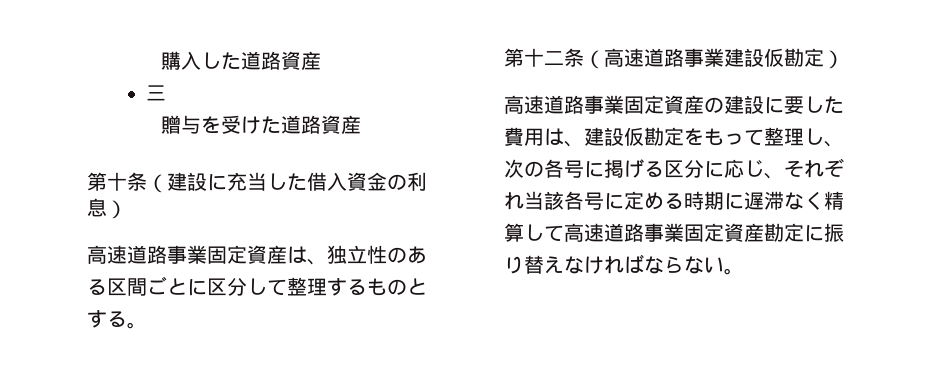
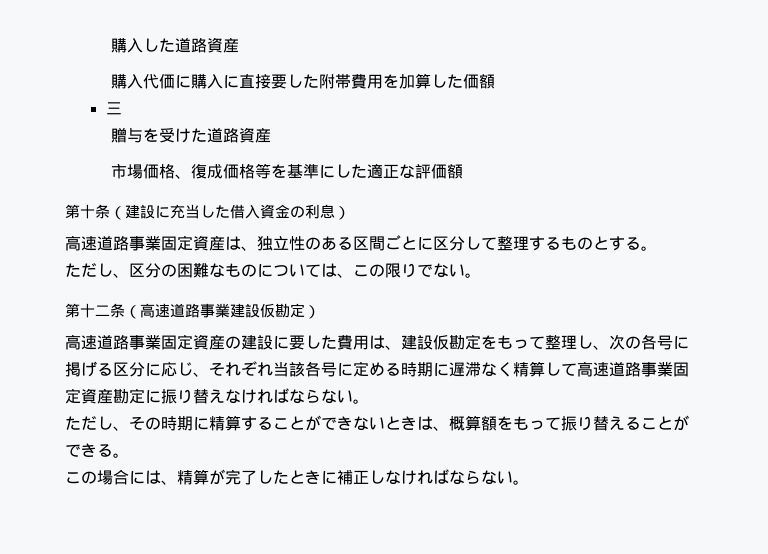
(322, 60) none -> [111,73,496,89] // 購入代価に購入に直接要した附帯費用を加算した価額
(362, 124) none -> [111,163,464,179] // 市場価格、復成価格等を基準にした適正な評価額
(147, 325) none -> [65,263,481,278] // ただし、区分の困難なものについては、この限りでない。
(744, 271) none -> [65,415,689,431] [65,443,129,458] [65,469,529,485] // ただし、その時期に精算することができないときは、概算額をもって振り替えることができる。 // この場合には、精算が完了したときに補正しなければならない。

